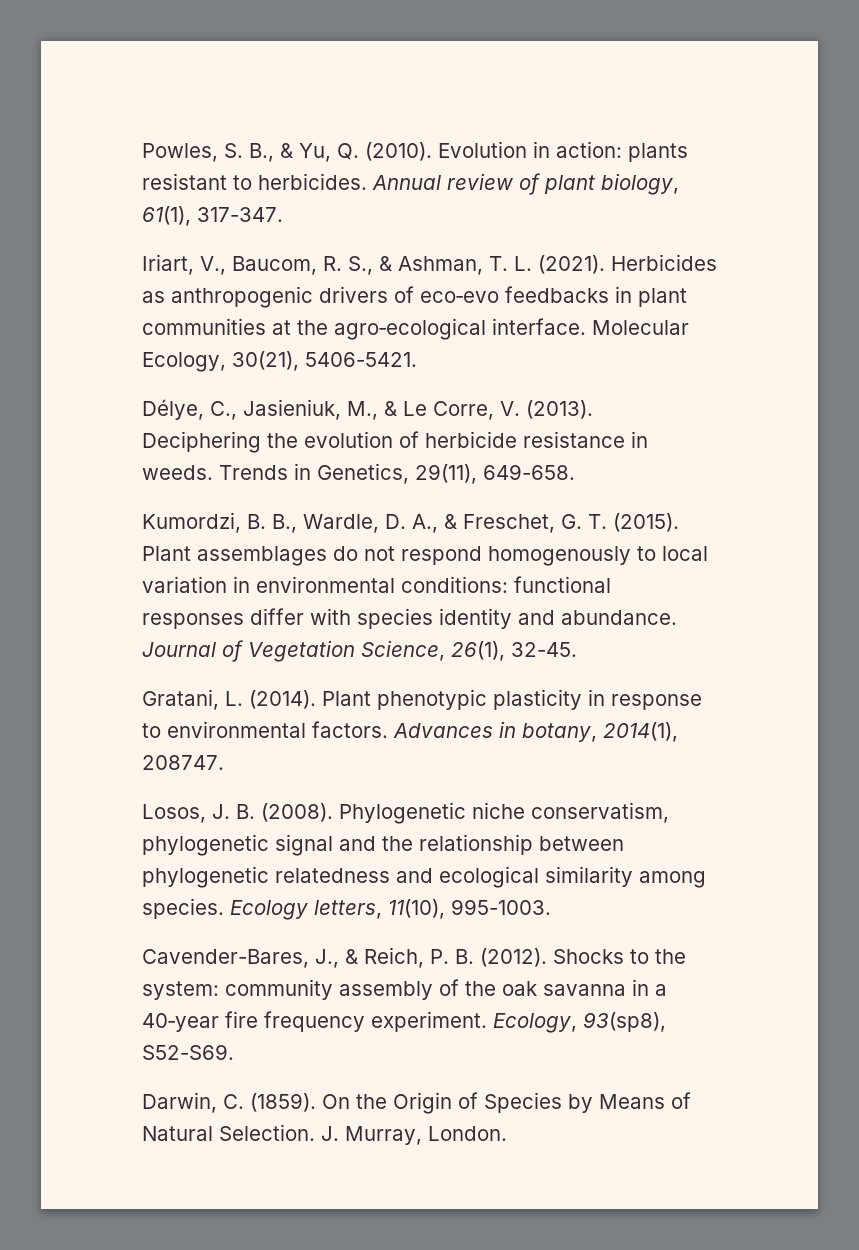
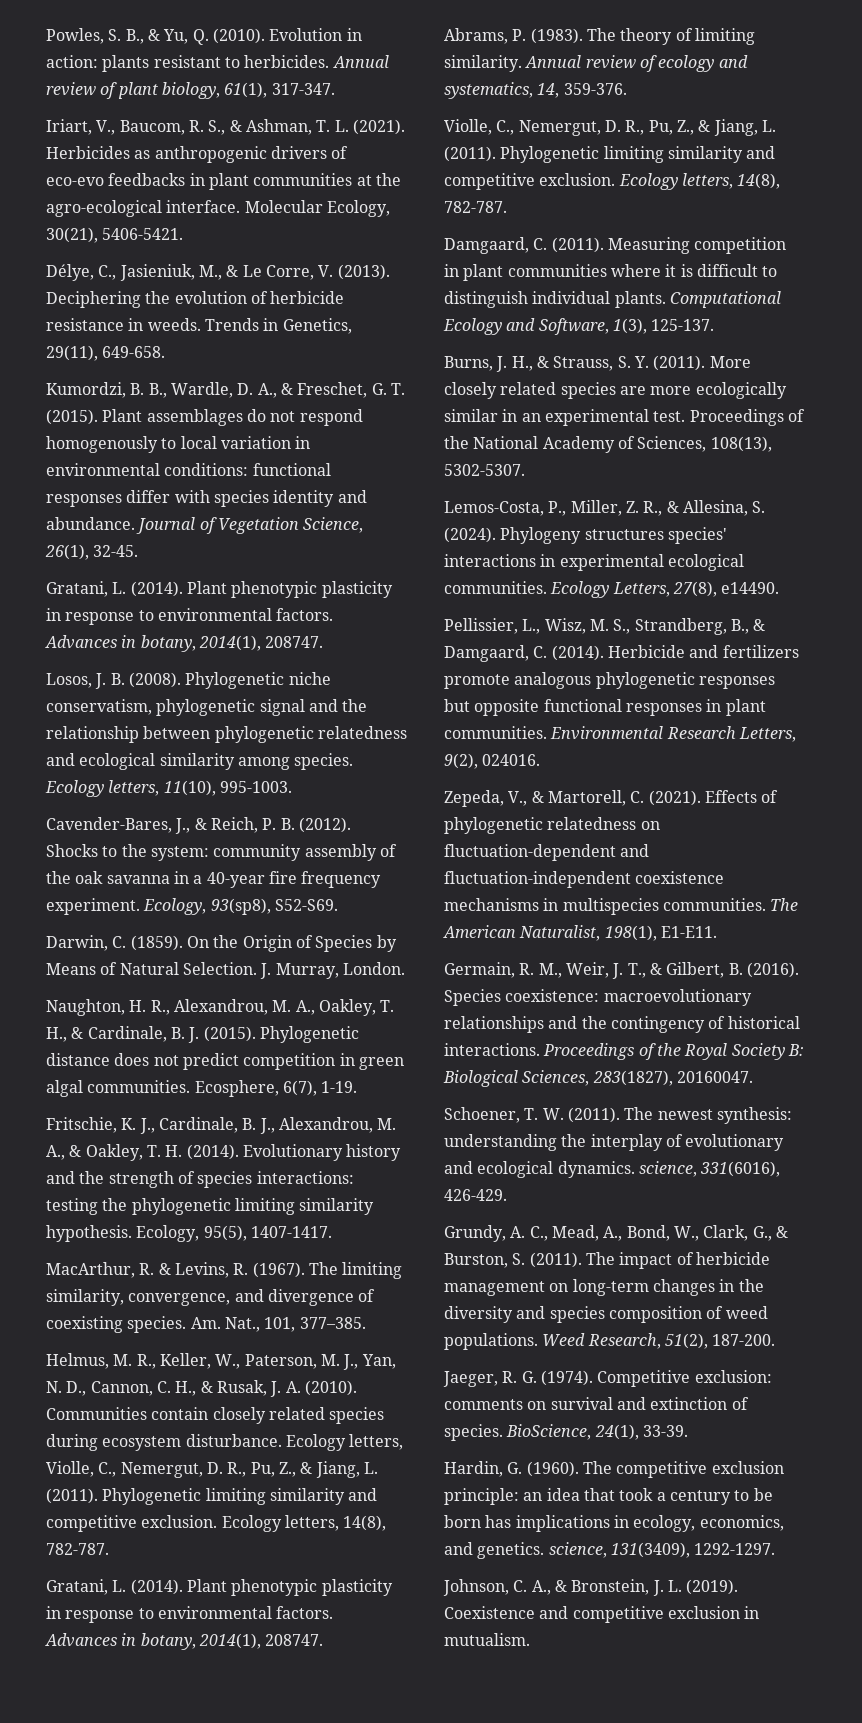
(507, 1133) none -> [46,999,395,1016] [46,1026,359,1043] [46,1053,404,1070] [46,1080,358,1097] [46,1117,397,1134] [46,1144,402,1161] [46,1171,354,1188] [46,1198,375,1215] [46,1225,332,1242] [46,1262,403,1279] [46,1289,376,1306] [46,1316,366,1333] [46,1353,396,1370] [46,1380,357,1397] [46,1407,385,1424] [46,1434,404,1451] [46,1461,378,1478] [46,1488,378,1505] [46,1515,387,1532] [46,1543,109,1555] [46,1579,393,1596] [46,1606,334,1623] [45,1633,324,1650] [444,28,755,45] [444,55,748,72] [444,82,627,99] [444,119,776,136] [444,146,776,163] [444,173,781,190] [444,201,507,213] [444,237,787,254] [444,264,778,281] [444,291,781,308] [443,318,715,335] [444,355,751,372] [444,382,787,399] [444,409,805,426] [444,436,772,453] [444,464,525,476] [444,500,766,516] [444,527,727,544] [444,554,744,571] [444,581,780,598] [444,618,766,635] [444,645,799,662] [444,672,775,689] [444,699,766,716] [444,726,796,742] [444,753,541,769] [444,790,779,807] [444,817,660,834] [444,844,650,861] [444,871,725,888] [444,898,799,915] [443,925,717,941] [444,962,799,979] [444,989,752,1006] [444,1016,800,1033] [444,1043,804,1060] [443,1070,753,1087] [444,1107,792,1124] [444,1134,785,1151] [444,1161,781,1178] [444,1189,507,1201] [444,1225,788,1242] [444,1252,770,1269] [444,1279,764,1296] [444,1306,768,1323] [444,1333,776,1350] [443,1370,772,1387] [444,1397,749,1410] [444,1424,688,1441] [444,1461,784,1478] [444,1488,773,1505] [444,1515,784,1532] [444,1542,776,1559] [443,1579,739,1596] [444,1606,760,1623] [444,1633,530,1646] // Naughton, H. R., Alexandrou, M. A., Oakley, T. H., & Cardinale, B. J. (2015). Phylogenetic distance does not predict competition in green algal communities. Ecosphere, 6(7), 1-19. // Fritschie, K. J., Cardinale, B. J., Alexandrou, M. A., & Oakley, T. H. (2014). Evolutionary history and the strength of species interactions: testing the phylogenetic limiting similarity hypothesis. Ecology, 95(5), 1407-1417. // MacArthur, R. & Levins, R. (1967). The limiting similarity, convergence, and divergence of coexisting species. Am. Nat., 101, 377–385. // Helmus, M. R., Keller, W., Paterson, M. J., Yan, N. D., Cannon, C. H., & Rusak, J. A. (2010). Communities contain closely related species during ecosystem disturbance. Ecology letters, Violle, C., Nemergut, D. R., Pu, Z., & Jiang, L. (2011). Phylogenetic limiting similarity and competitive exclusion. Ecology letters, 14(8), 782-787. // Gratani, L. (2014). Plant phenotypic plasticity in response to environmental factors. Advances in botany, 2014(1), 208747. // Abrams, P. (1983). The theory of limiting similarity. Annual review of ecology and systematics, 14, 359-376. // Violle, C., Nemergut, D. R., Pu, Z., & Jiang, L. (2011). Phylogenetic limiting similarity and competitive exclusion. Ecology letters, 14(8), 782-787. // Damgaard, C. (2011). Measuring competition in plant communities where it is difficult to distinguish individual plants. Computational Ecology and Software, 1(3), 125-137. // Burns, J. H., & Strauss, S. Y. (2011). More closely related species are more ecologically similar in an experimental test. Proceedings of the National Academy of Sciences, 108(13), 5302-5307. // Lemos‐Costa, P., Miller, Z. R., & Allesina, S. (2024). Phylogeny structures species' interactions in experimental ecological communities. Ecology Letters, 27(8), e14490. // Pellissier, L., Wisz, M. S., Strandberg, B., & Damgaard, C. (2014). Herbicide and fertilizers promote analogous phylogenetic responses but opposite functional responses in plant communities. Environmental Research Letters, 9(2), 024016. // Zepeda, V., & Martorell, C. (2021). Effects of phylogenetic relatedness on fluctuation-dependent and fluctuation-independent coexistence mechanisms in multispecies communities. The American Naturalist, 198(1), E1-E11. // Germain, R. M., Weir, J. T., & Gilbert, B. (2016). Species coexistence: macroevolutionary relationships and the contingency of historical interactions. Proceedings of the Royal Society B: Biological Sciences, 283(1827), 20160047. // Schoener, T. W. (2011). The newest synthesis: understanding the interplay of evolutionary and ecological dynamics. science, 331(6016), 426-429. // Grundy, A. C., Mead, A., Bond, W., Clark, G., & Burston, S. (2011). The impact of herbicide management on long‐term changes in the diversity and species composition of weed populations. Weed Research, 51(2), 187-200. // Jaeger, R. G. (1974). Competitive exclusion: comments on survival and extinction of species. BioScience, 24(1), 33-39. // Hardin, G. (1960). The competitive exclusion principle: an idea that took a century to be born has implications in ecology, economics, and genetics. science, 131(3409), 1292-1297. // Johnson, C. A., & Bronstein, J. L. (2019). Coexistence and competitive exclusion in mutualism.

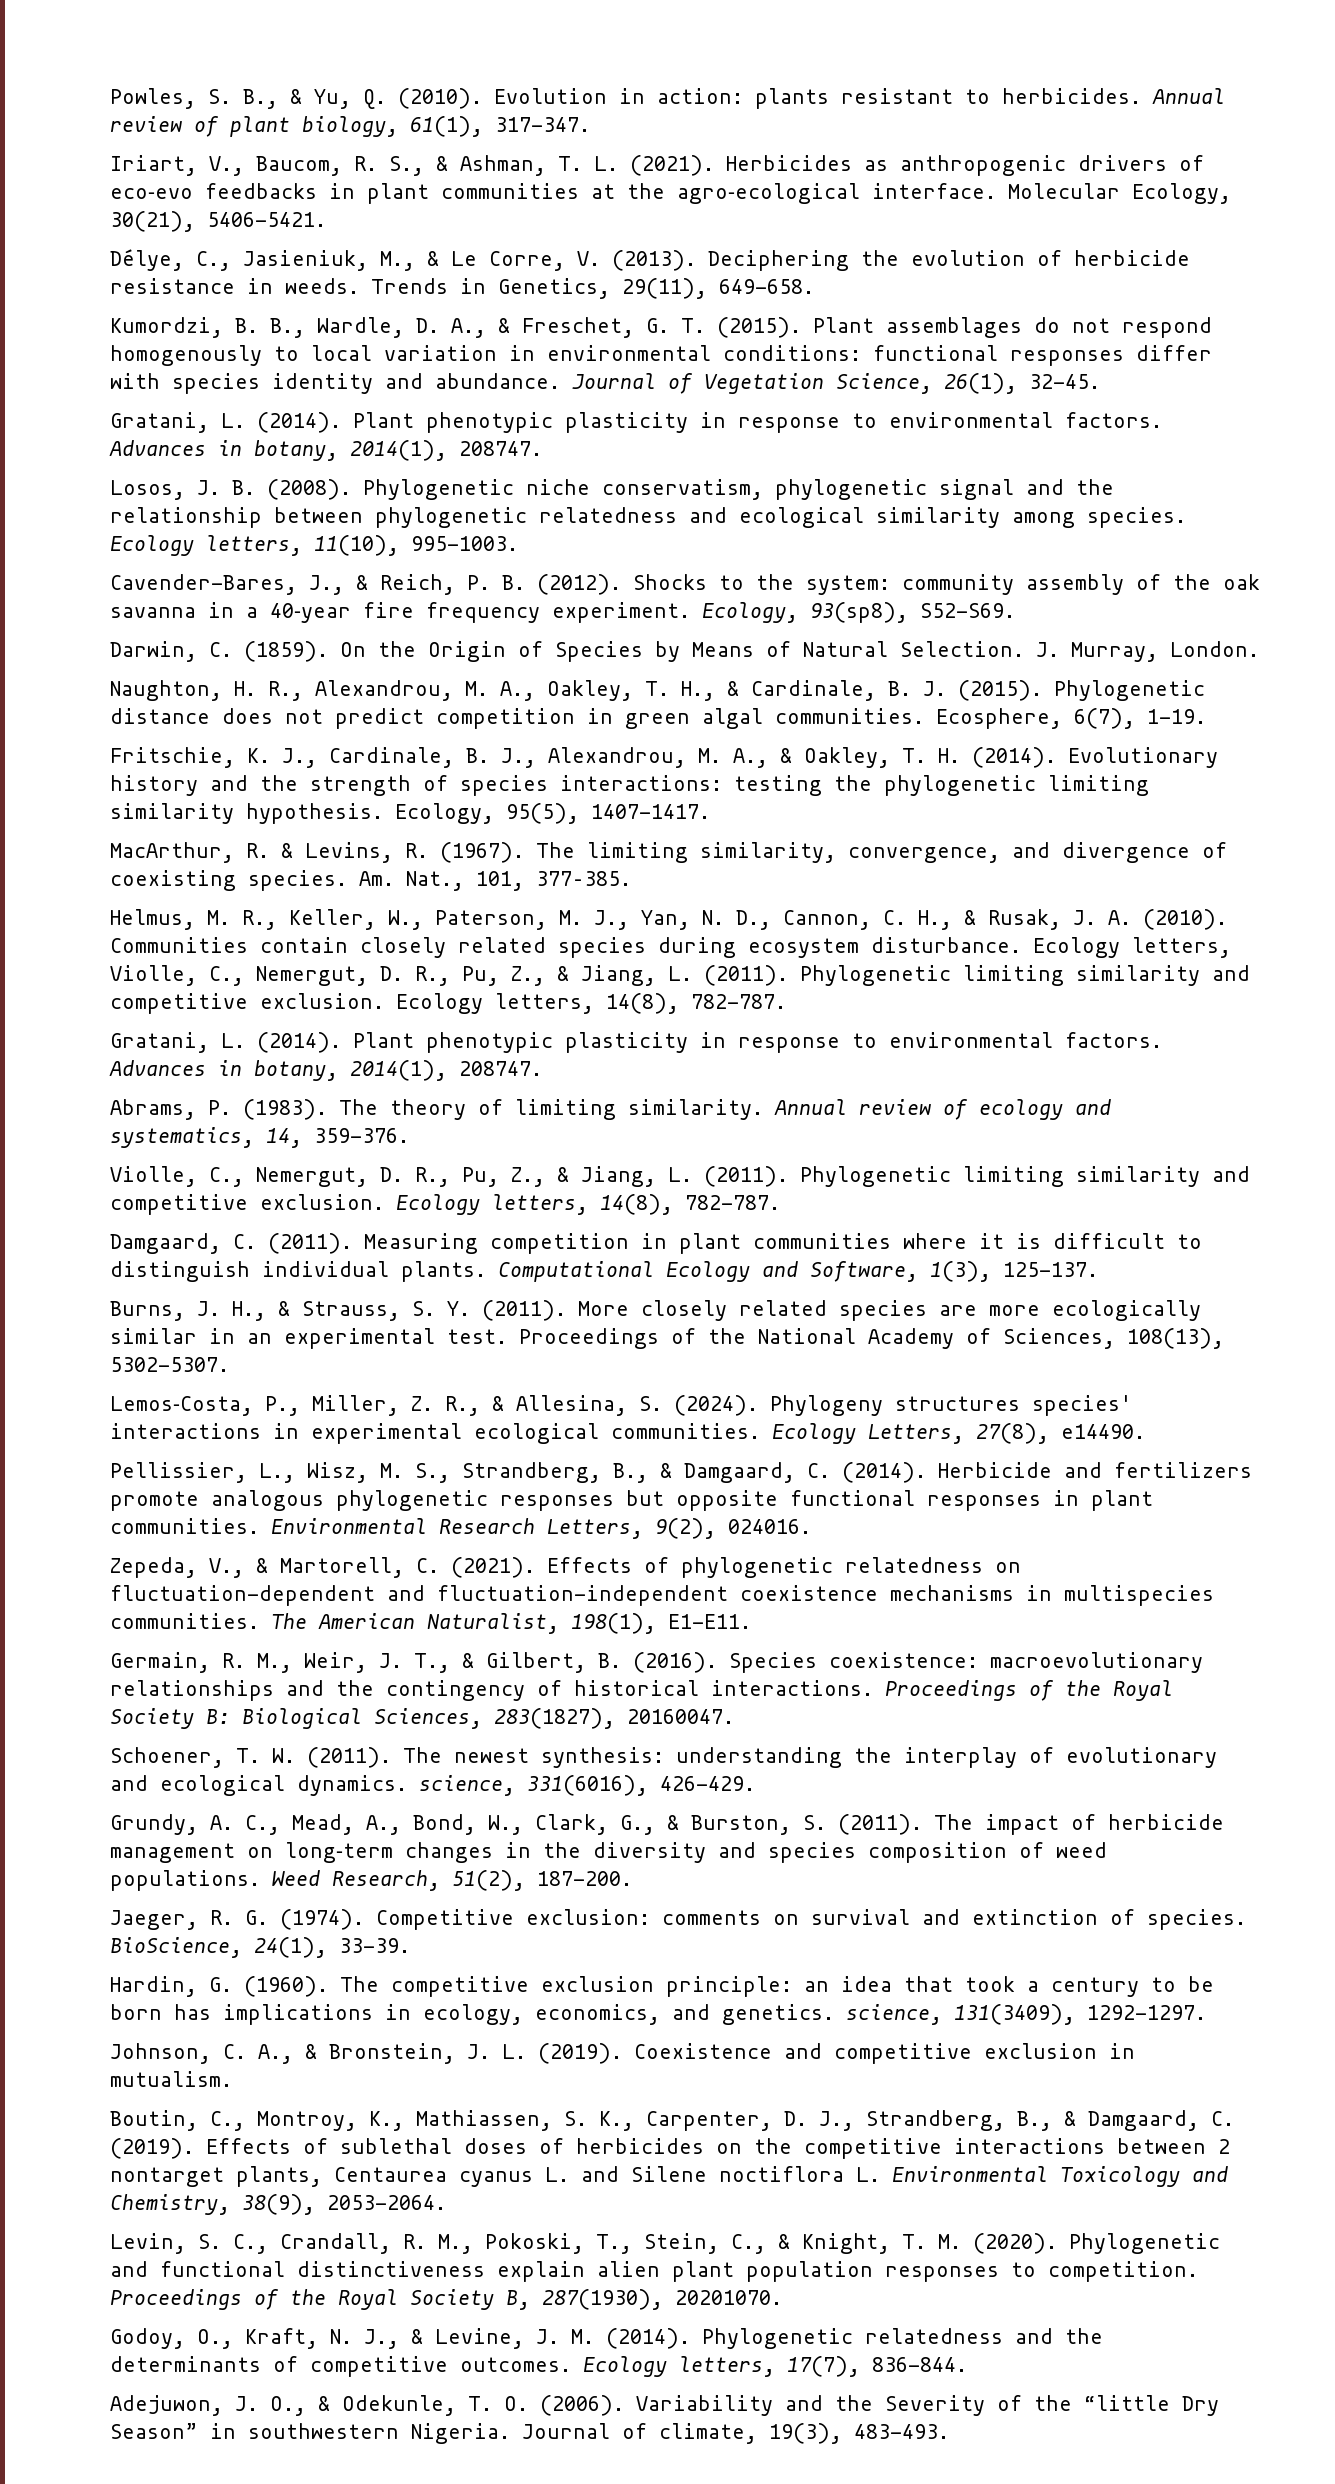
(530, 1639) none -> [110,2110,1234,2131] [110,2138,1230,2159] [110,2166,1228,2187] [110,2194,446,2215] [110,2233,1220,2254] [110,2261,1198,2282] [110,2289,782,2310] [110,2328,1103,2349] [110,2356,967,2377] [110,2395,1219,2416] [110,2423,949,2444] // Boutin, C., Montroy, K., Mathiassen, S. K., Carpenter, D. J., Strandberg, B., & Damgaard, C. (2019). Effects of sublethal doses of herbicides on the competitive interactions between 2 nontarget plants, Centaurea cyanus L. and Silene noctiflora L. Environmental Toxicology and Chemistry, 38(9), 2053-2064. // Levin, S. C., Crandall, R. M., Pokoski, T., Stein, C., & Knight, T. M. (2020). Phylogenetic and functional distinctiveness explain alien plant population responses to competition. Proceedings of the Royal Society B, 287(1930), 20201070. // Godoy, O., Kraft, N. J., & Levine, J. M. (2014). Phylogenetic relatedness and the determinants of competitive outcomes. Ecology letters, 17(7), 836-844. // Adejuwon, J. O., & Odekunle, T. O. (2006). Variability and the Severity of the “little Dry Season” in southwestern Nigeria. Journal of climate, 19(3), 483-493.

